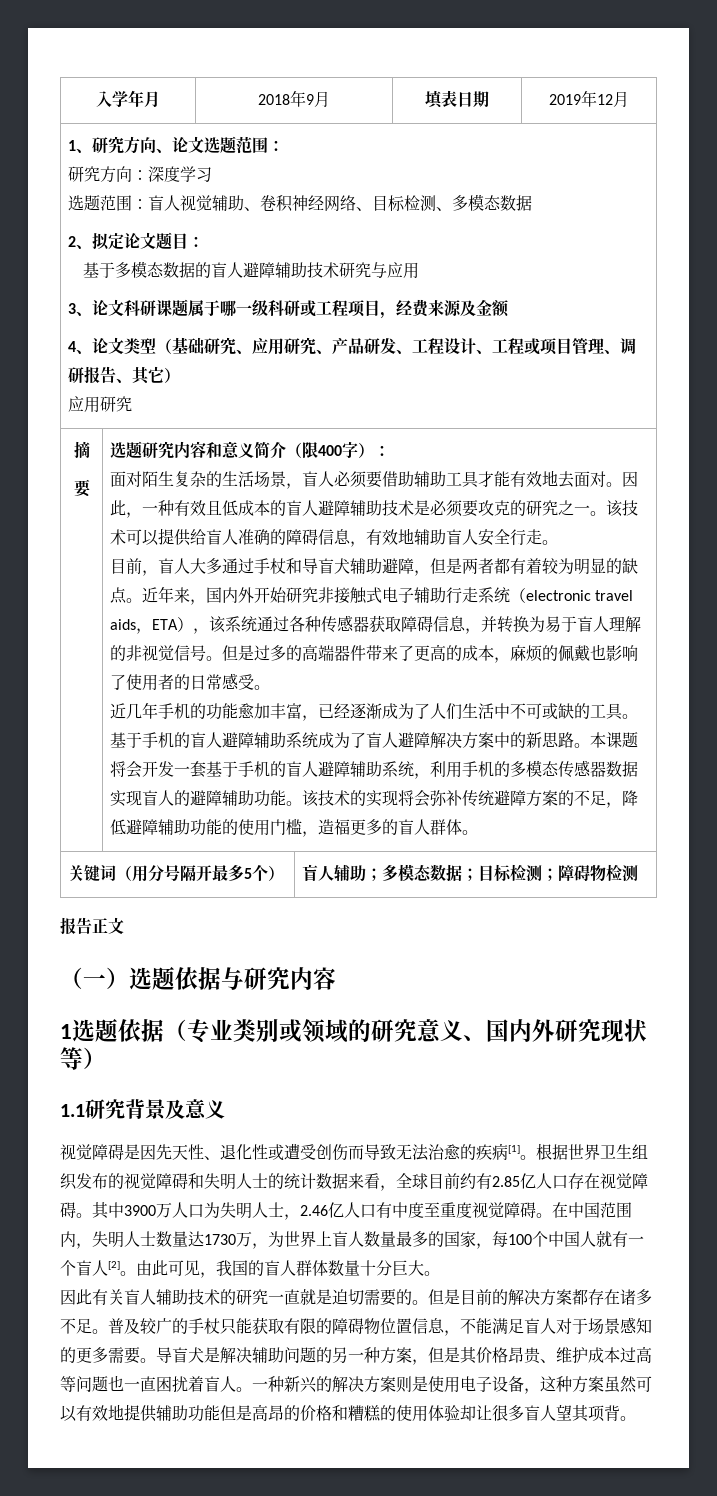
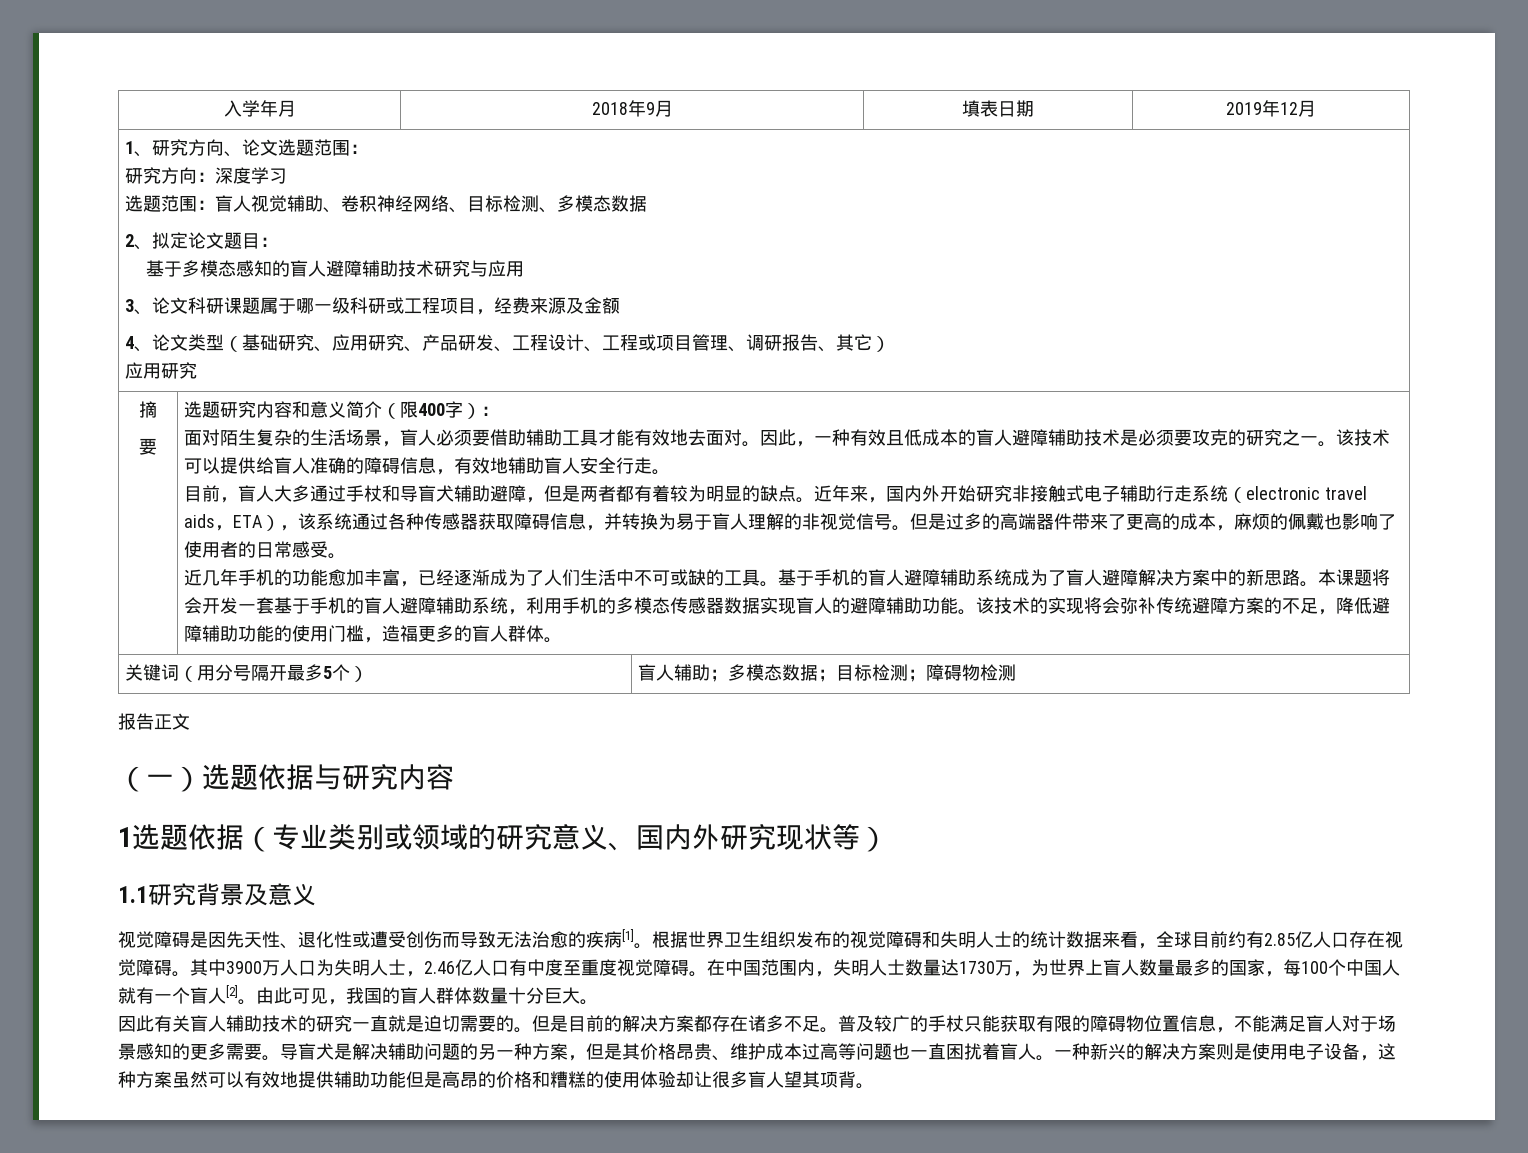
[162,262,195,278] 数据 -> [236,260,273,277] 感知

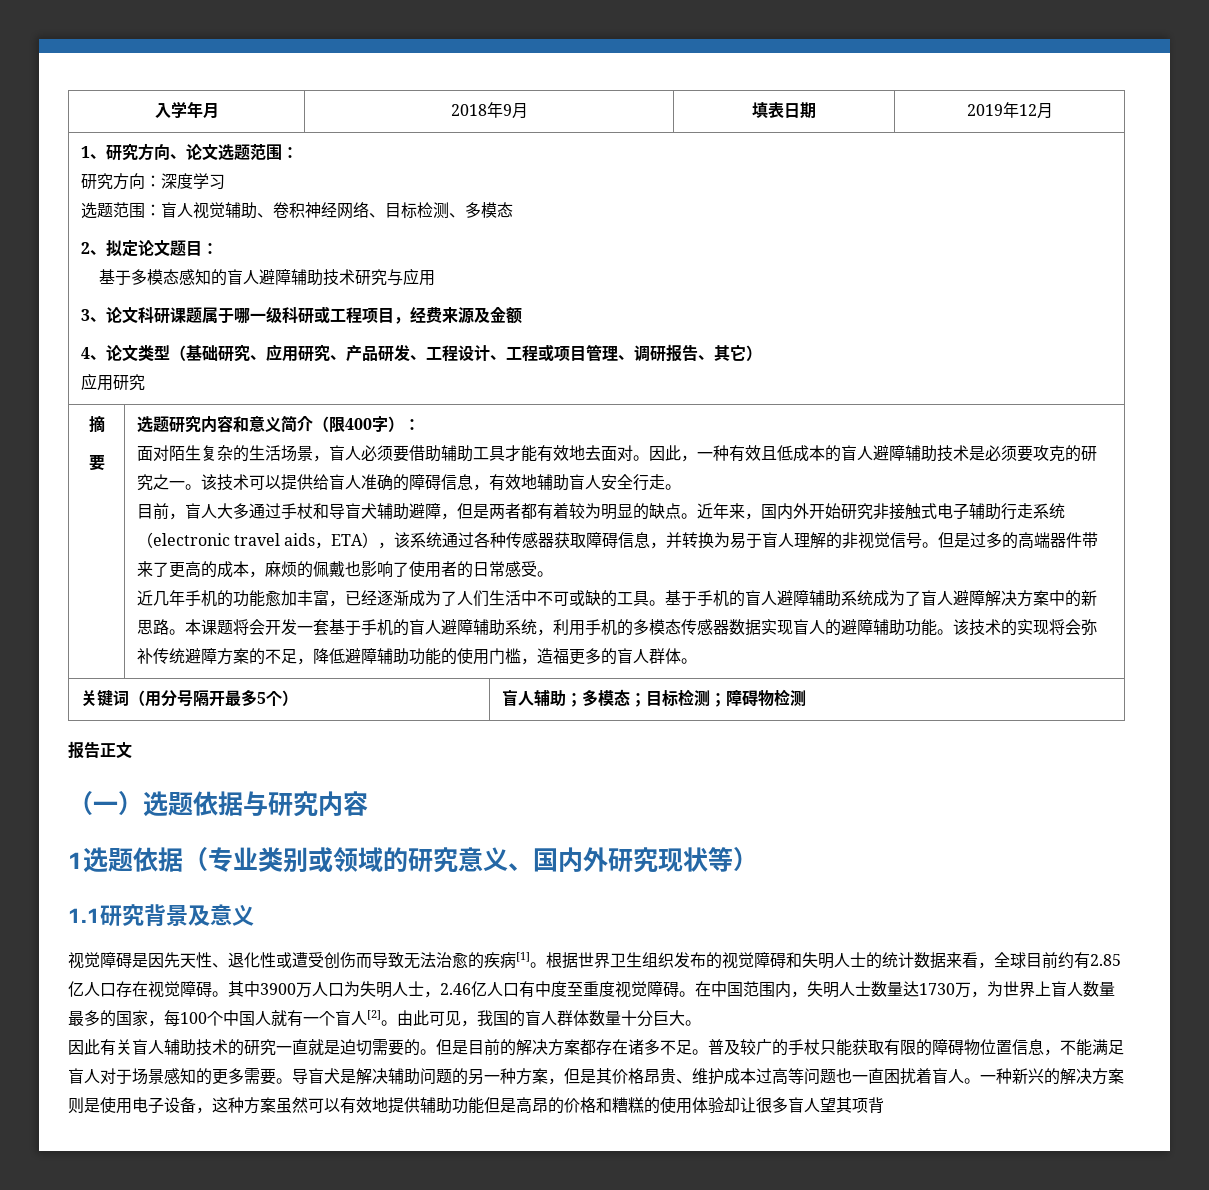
[611,195,648,212] 数据 -> (513, 210) none
[782,664,819,681] 数据 -> (630, 697) none
[856,1083,874,1089] 。 -> (884, 1105) none

